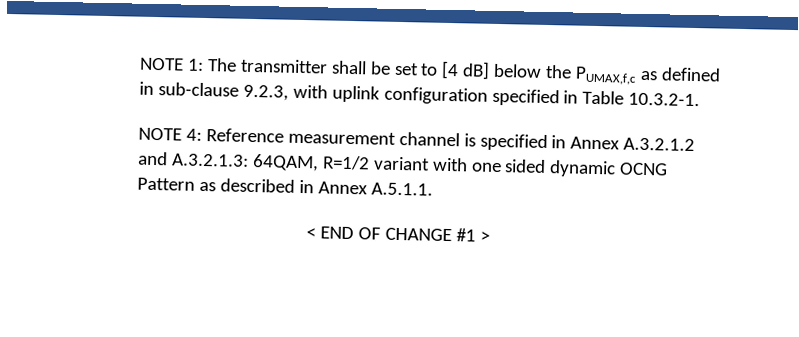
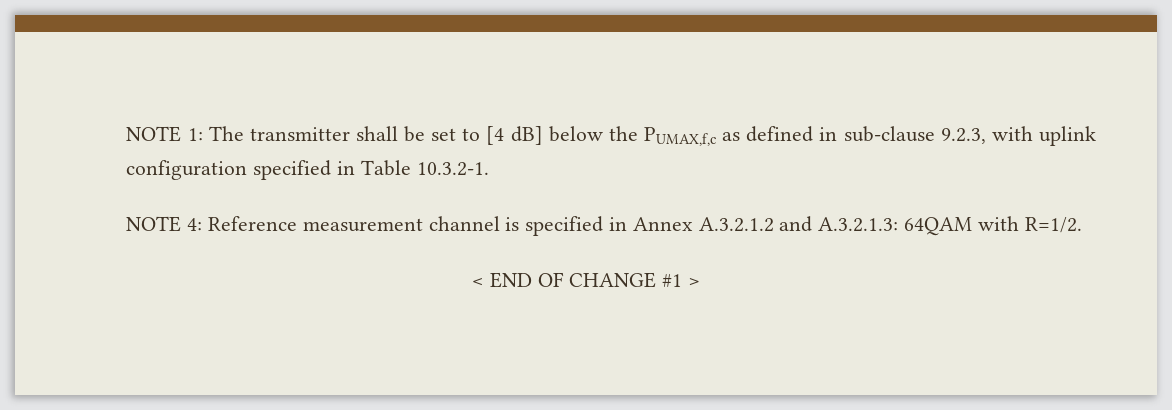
[251,153,669,178] [136,177,433,196] 64QAM, R=1/2 variant with one sided dynamic OCNG Pattern as described in Annex A.5.1.1. -> [904,216,1082,236] 64QAM with R=1/2.

